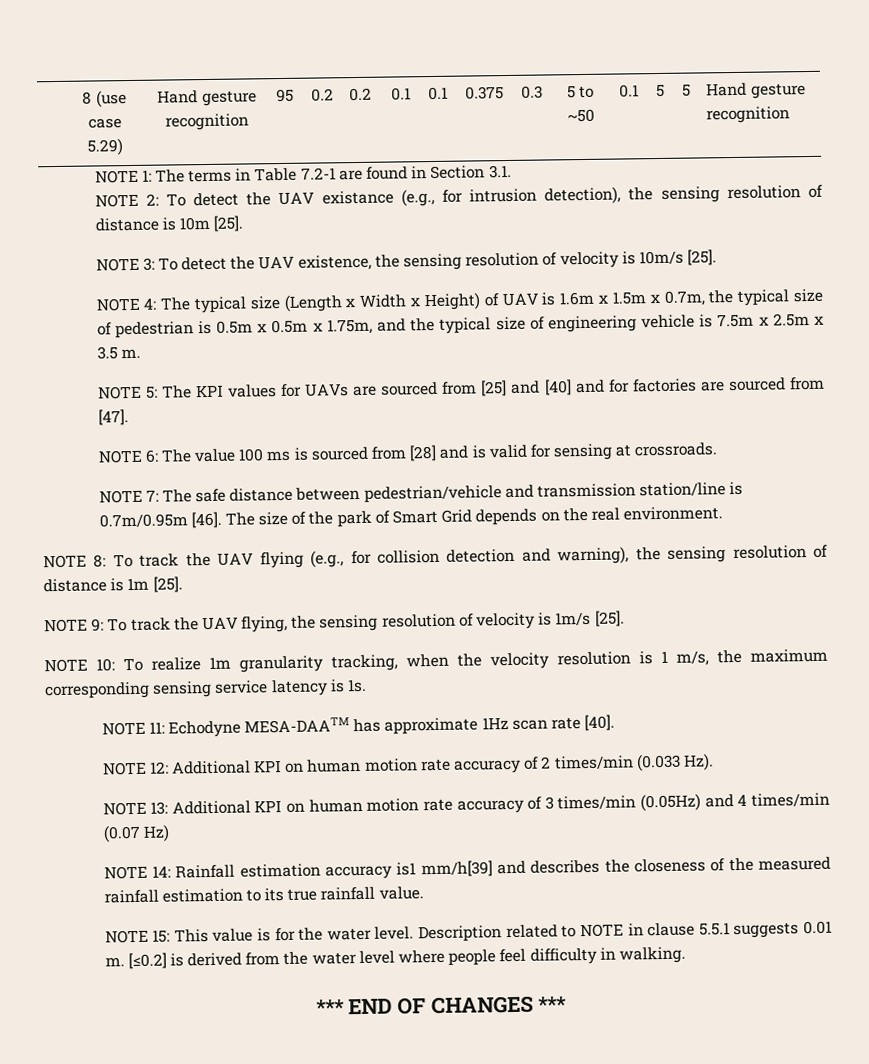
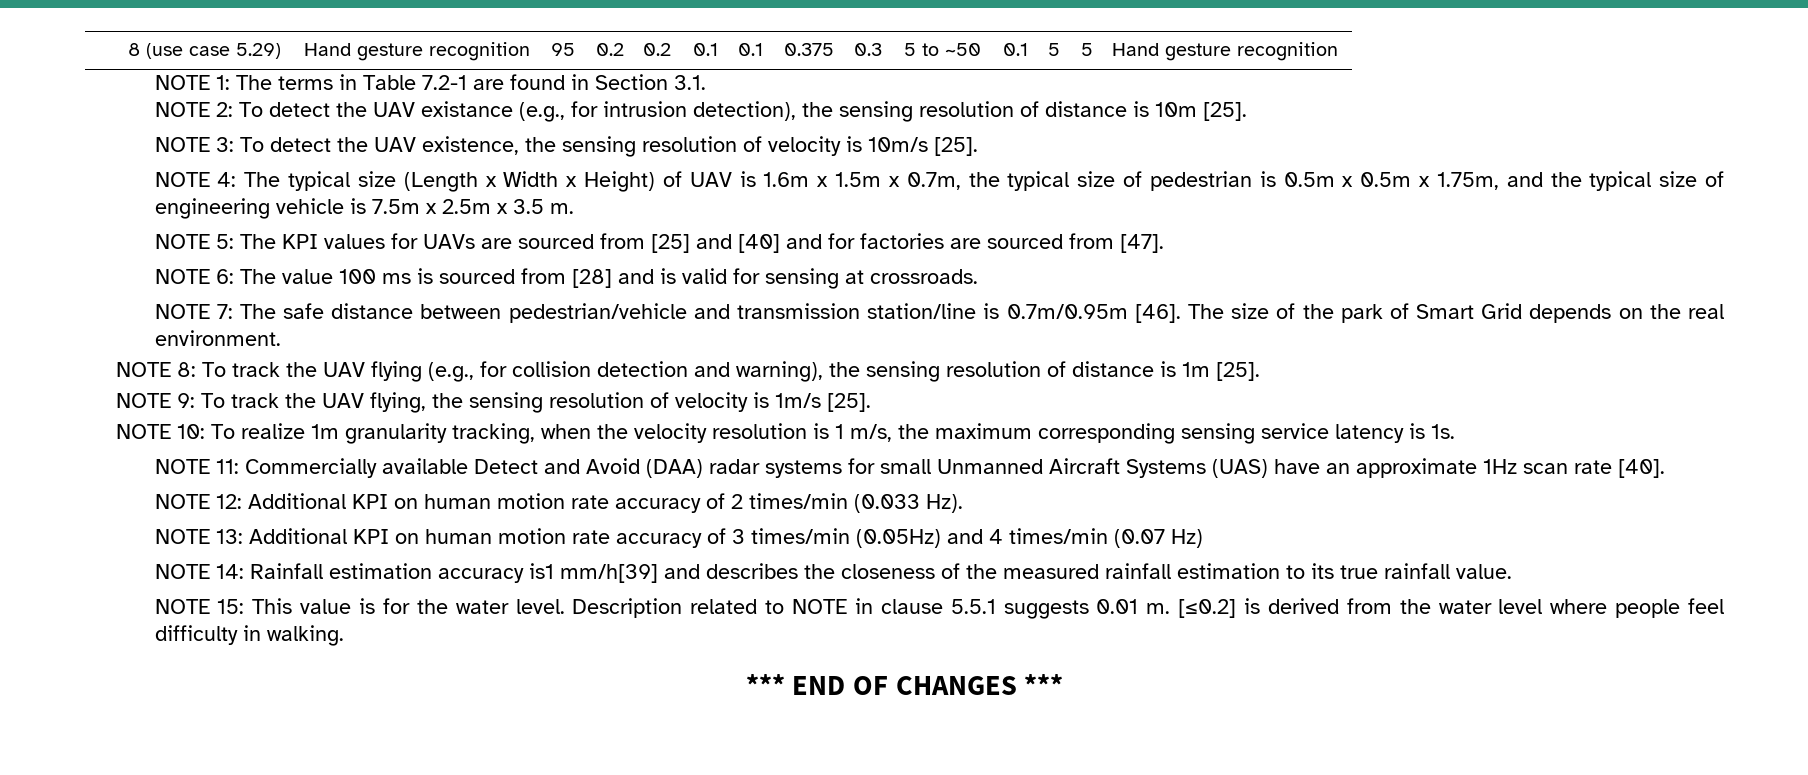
[167,717,382,738] Echodyne MESA-DAATM has -> [244,458,1350,478] Commercially available Detect and Avoid (DAA) radar systems for small Unmanned Aircraft Systems (UAS) have an

